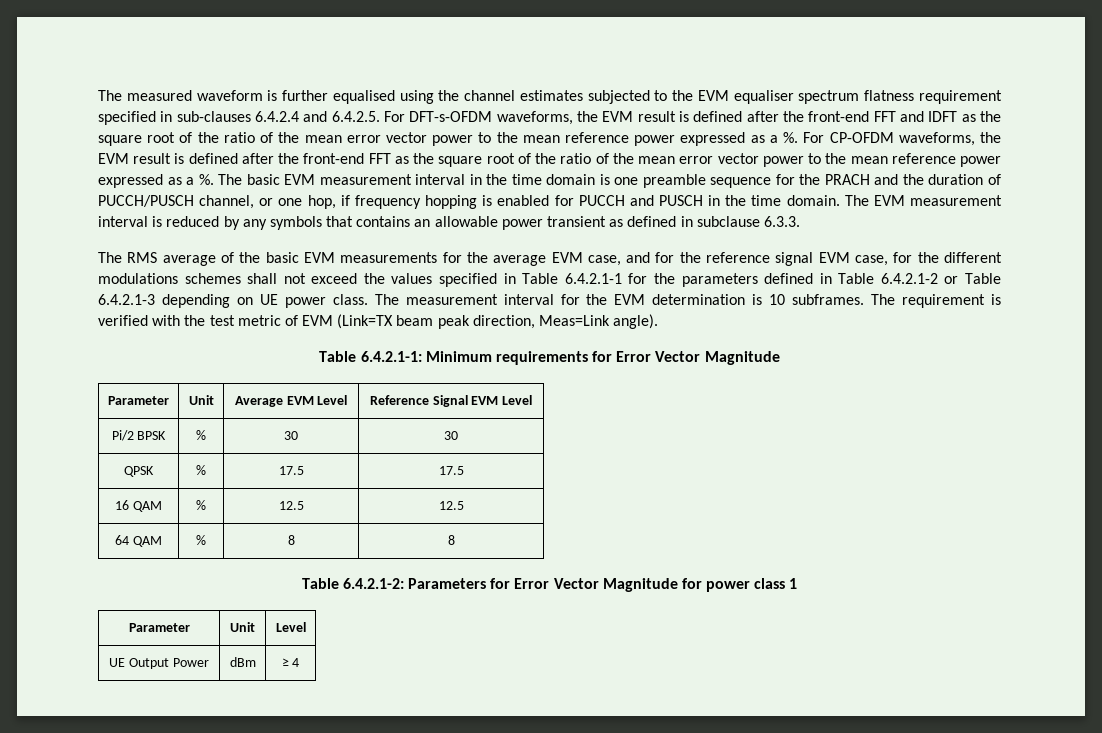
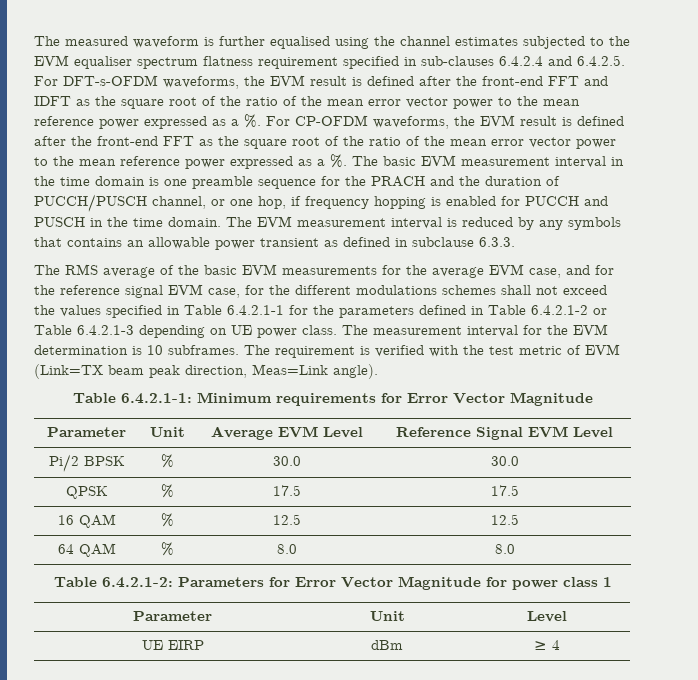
[284,431,298,440] [444,431,458,440] 30 | 30 -> [273,456,301,466] [490,456,519,466] 30.0 | 30.0
[287,535,295,545] [447,535,455,545] 8 | 8 -> [277,544,297,554] [494,544,515,554] 8.0 | 8.0
[129,658,209,669] Output Power -> [167,640,204,650] EIRP

